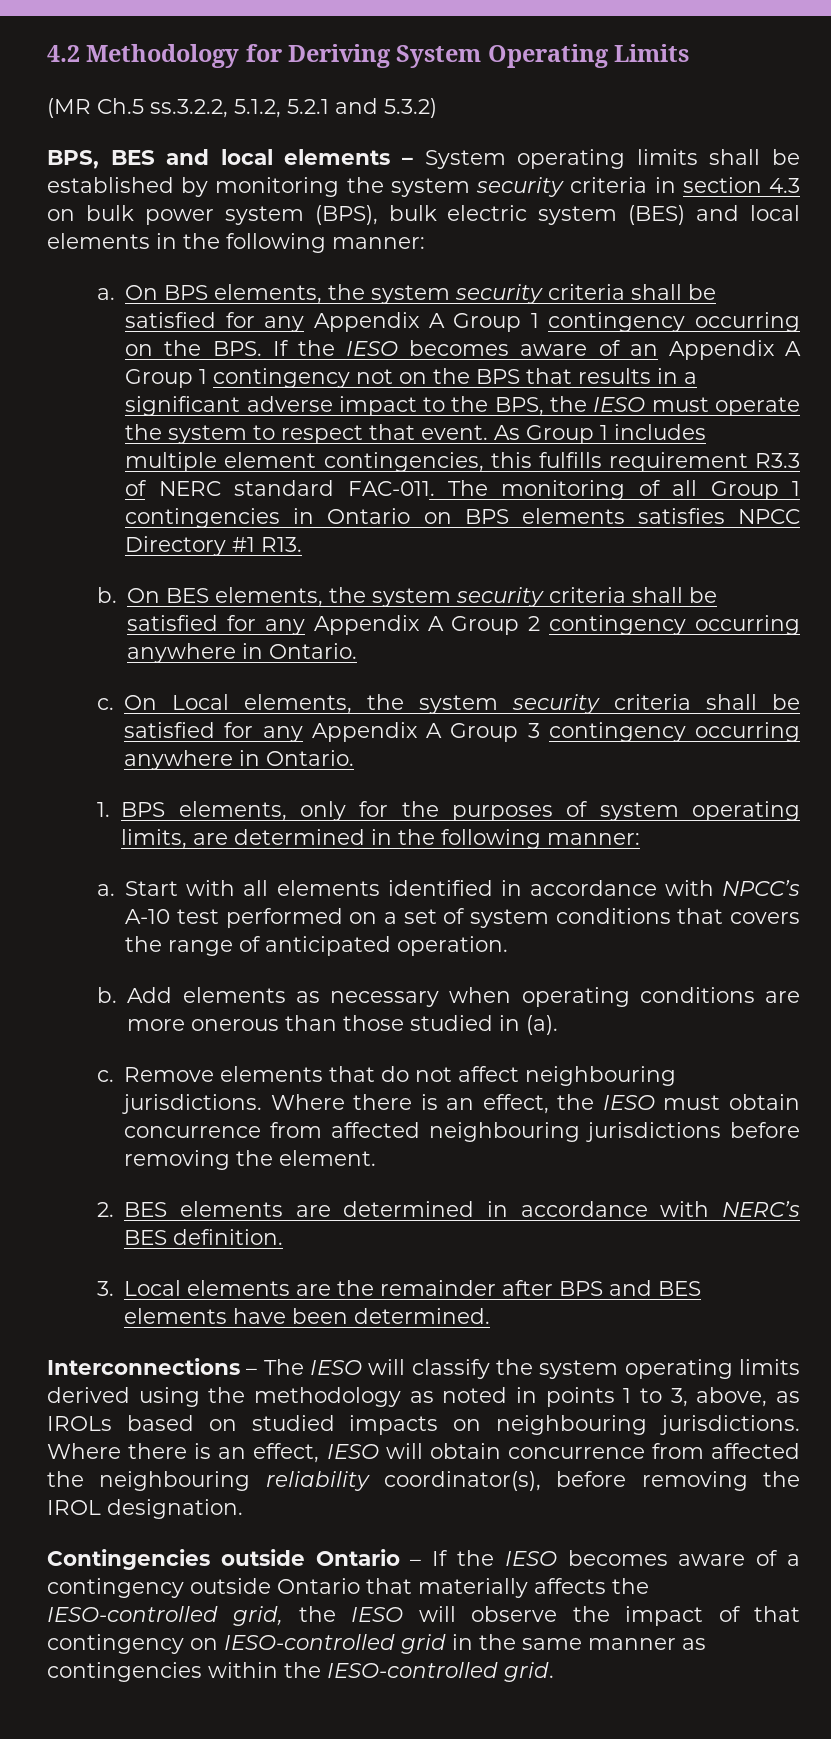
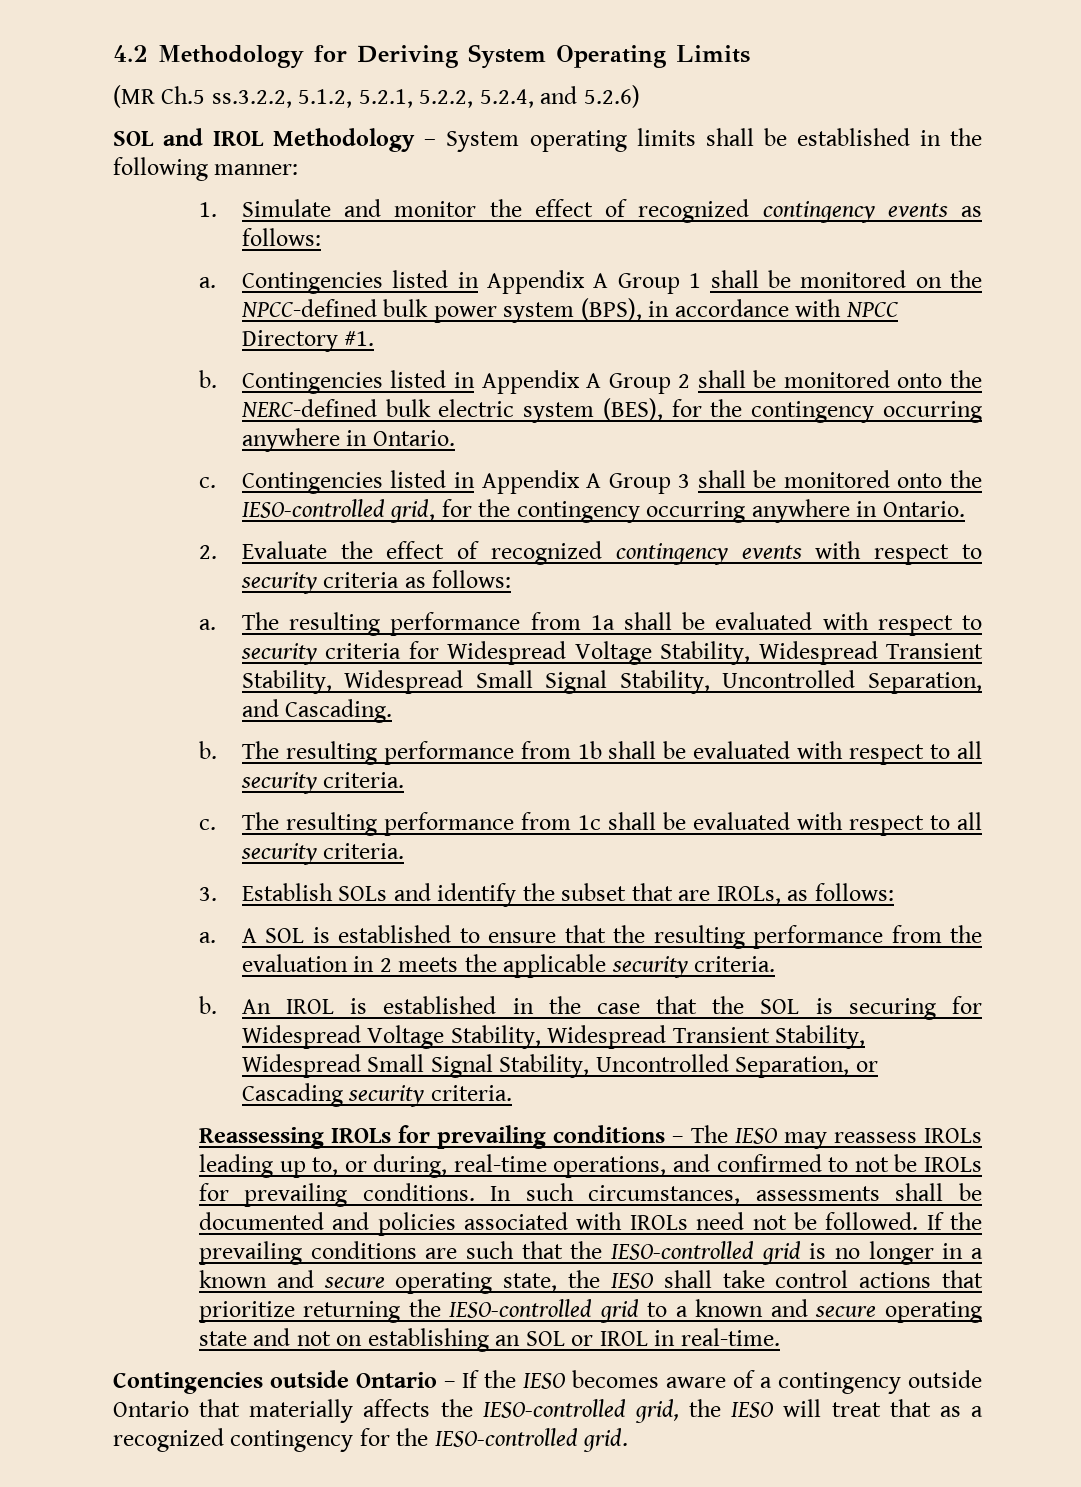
[287,98,437,118] [47,149,391,169] 5.2.1 and 5.3.2) // BPS, BES and local elements -> [358,85,640,108] [113,128,416,152] 5.2.1, 5.2.2, 5.2.4, and 5.2.6) // SOL and IROL Methodology
[181,177,800,197] [47,205,800,225] [47,233,425,253] [96,284,717,304] [125,312,801,332] [125,340,801,360] [125,368,698,388] [125,396,800,416] [125,424,707,444] [125,452,800,472] [125,480,800,500] [125,508,800,528] [125,536,303,556] [96,587,718,607] [127,615,541,635] by monitoring the system security criteria in section 4.3 on bulk power system (BPS), bulk electric system (BES) and local elements in the following manner: // a. On BPS elements, the system security criteria shall be satisfied for any Appendix A Group 1 contingency occurring on the BPS. If the IESO becomes aware of an Appendix A Group 1 contingency not on the BPS that results in a significant adverse impact to the BPS, the IESO must operate the system to respect that event. As Group 1 includes multiple element contingencies, this fulfills requirement R3.3 of NERC standard FAC-011. The monitoring of all Group 1 contingencies in Ontario on BPS elements satisfies NPCC Directory #1 R13. // b. On BES elements, the system security criteria shall be satisfied for any Appendix A Group 2 -> [919,128,983,146] [113,157,299,181] [198,199,982,223] [241,228,321,246] [198,270,983,294] [240,298,899,323] [241,330,375,352] [198,370,982,394] [240,398,743,423] in the following manner: // 1. Simulate and monitor the effect of recognized contingency events as follows: // a. Contingencies listed in Appendix A Group 1 shall be monitored on the NPCC-defined bulk power system (BPS), in accordance with NPCC Directory #1. // b. Contingencies listed in Appendix A Group 2 shall be monitored onto the NERC-defined bulk electric system (BES), for the
[124,694,801,714] [124,722,801,742] [124,750,355,770] [96,801,801,821] [121,829,641,849] [96,880,801,896] [125,908,801,928] [125,936,509,956] [96,987,800,1007] [127,1015,559,1035] [96,1066,677,1086] [122,1094,801,1114] [124,1122,800,1142] [124,1150,377,1170] [96,1201,800,1217] [124,1229,284,1245] [96,1280,702,1296] [124,1308,491,1324] [47,1358,800,1379] [47,1387,800,1407] [47,1415,800,1435] [47,1443,801,1463] [47,1471,800,1491] [47,1499,243,1519] On Local elements, the system security criteria shall be satisfied for any Appendix A Group 3 contingency occurring anywhere in Ontario. // 1. BPS elements, only for the purposes of system operating limits, are determined in the following manner: // a. Start with all elements identified in accordance with NPCC’s A-10 test performed on a set of system conditions that covers the range of anticipated operation. // b. Add elements as necessary when operating conditions are more onerous than those studied in (a). // c. Remove elements that do not affect neighbouring jurisdictions. Where there is an effect, the IESO must obtain concurrence from affected neighbouring jurisdictions before removing the element. // 2. BES elements are determined in accordance with NERC’s BES definition. // 3. Local elements are the remainder after BPS and BES elements have been determined. // Interconnections – The IESO will classify the system operating limits derived using the methodology as noted in points 1 to 3, above, as IROLs based on studied impacts on neighbouring jurisdictions. Where there is an effect, IESO will obtain concurrence from affected the neighbouring reliability coordinator(s), before removing the IROL designation. -> [241,470,982,494] [241,499,965,523] [198,541,982,565] [240,570,512,594] [198,612,982,636] [240,641,983,665] [241,670,982,694] [241,699,393,723] [198,741,982,765] [240,772,405,794] [198,812,983,836] [240,843,405,865] [198,883,894,907] [198,925,982,949] [241,954,776,978] [198,996,982,1020] [241,1025,866,1049] [241,1054,878,1078] [241,1083,512,1107] [198,1125,982,1149] [198,1154,982,1178] [198,1183,982,1207] [198,1212,982,1236] [198,1241,984,1265] [198,1270,983,1294] [198,1299,982,1323] [198,1328,780,1352] Contingencies listed in Appendix A Group 3 shall be monitored onto the IESO-controlled grid, for the contingency occurring anywhere in Ontario. // 2. Evaluate the effect of recognized contingency events with respect to security criteria as follows: // a. The resulting performance from 1a shall be evaluated with respect to security criteria for Widespread Voltage Stability, Widespread Transient Stability, Widespread Small Signal Stability, Uncontrolled Separation, and Cascading. // b. The resulting performance from 1b shall be evaluated with respect to all security criteria. // c. The resulting performance from 1c shall be evaluated with respect to all security criteria. // 3. Establish SOLs and identify the subset that are IROLs, as follows: // a. A SOL is established to ensure that the resulting performance from the evaluation in 2 meets the applicable security criteria. // b. An IROL is established in the case that the SOL is securing for Widespread Voltage Stability, Widespread Transient Stability, Widespread Small Signal Stability, Uncontrolled Separation, or Cascading security criteria. // Reassessing IROLs for prevailing conditions – The IESO may reassess IROLs leading up to, or during, real-time operations, and confirmed to not be IROLs for prevailing conditions. In such circumstances, assessments shall be documented and policies associated with IROLs need not be followed. If the prevailing conditions are such that the IESO-controlled grid is no longer in a known and secure operating state, the IESO shall take control actions that prioritize returning the IESO-controlled grid to a known and secure operating state and not on establishing an SOL or IROL in real-time.
[471,1606,801,1626] [47,1634,706,1654] [47,1662,278,1682] observe the impact of that contingency on IESO-controlled grid in the same manner as contingencies within -> [831,1399,984,1417] [113,1428,390,1452] treat that as a recognized contingency for

